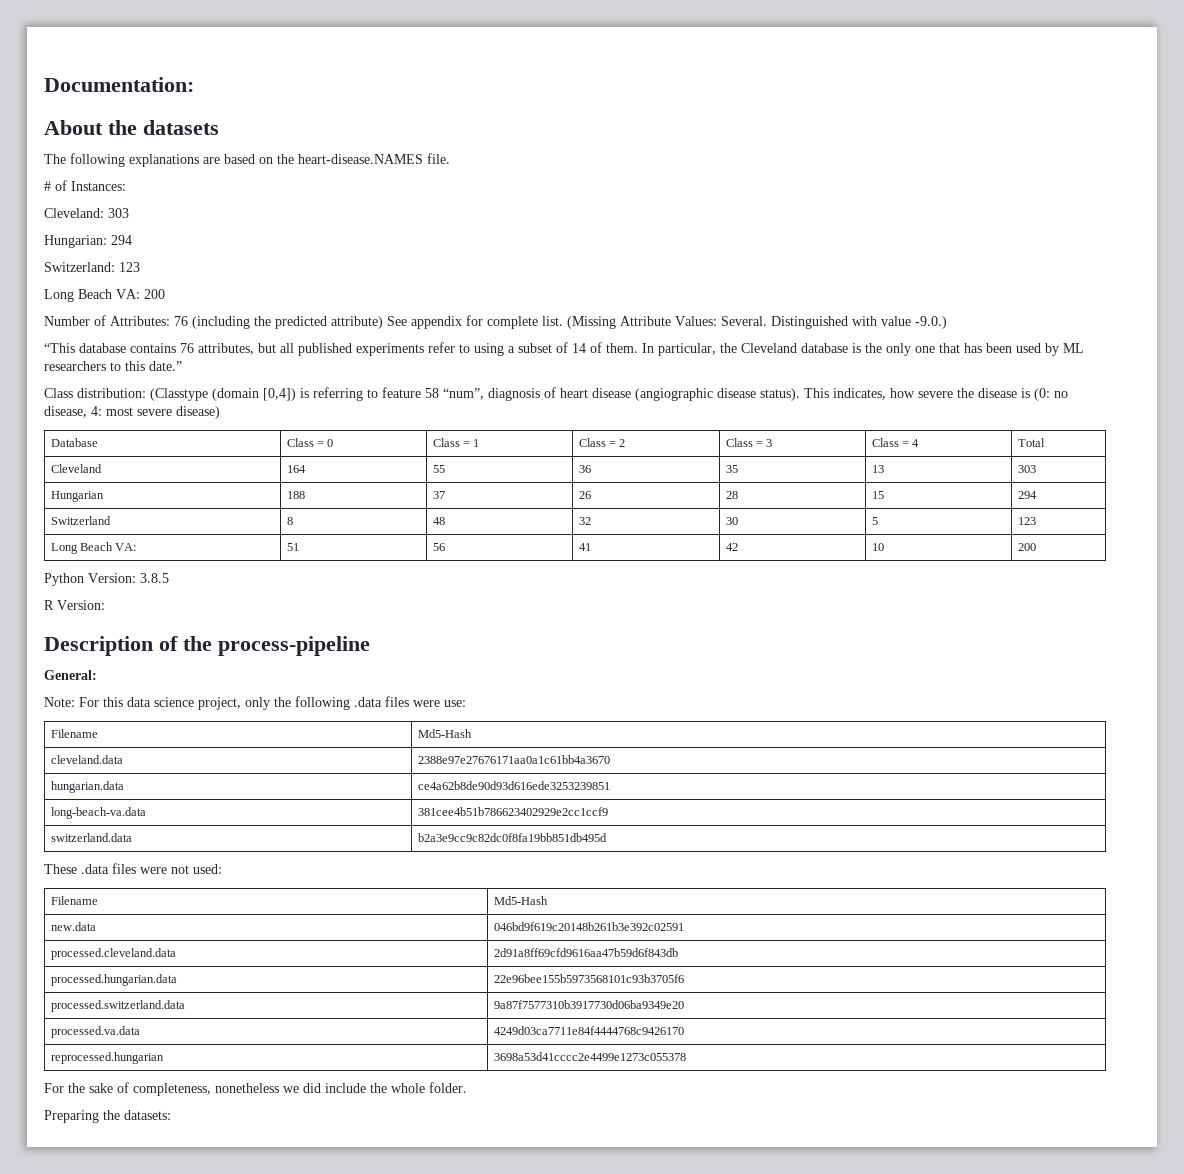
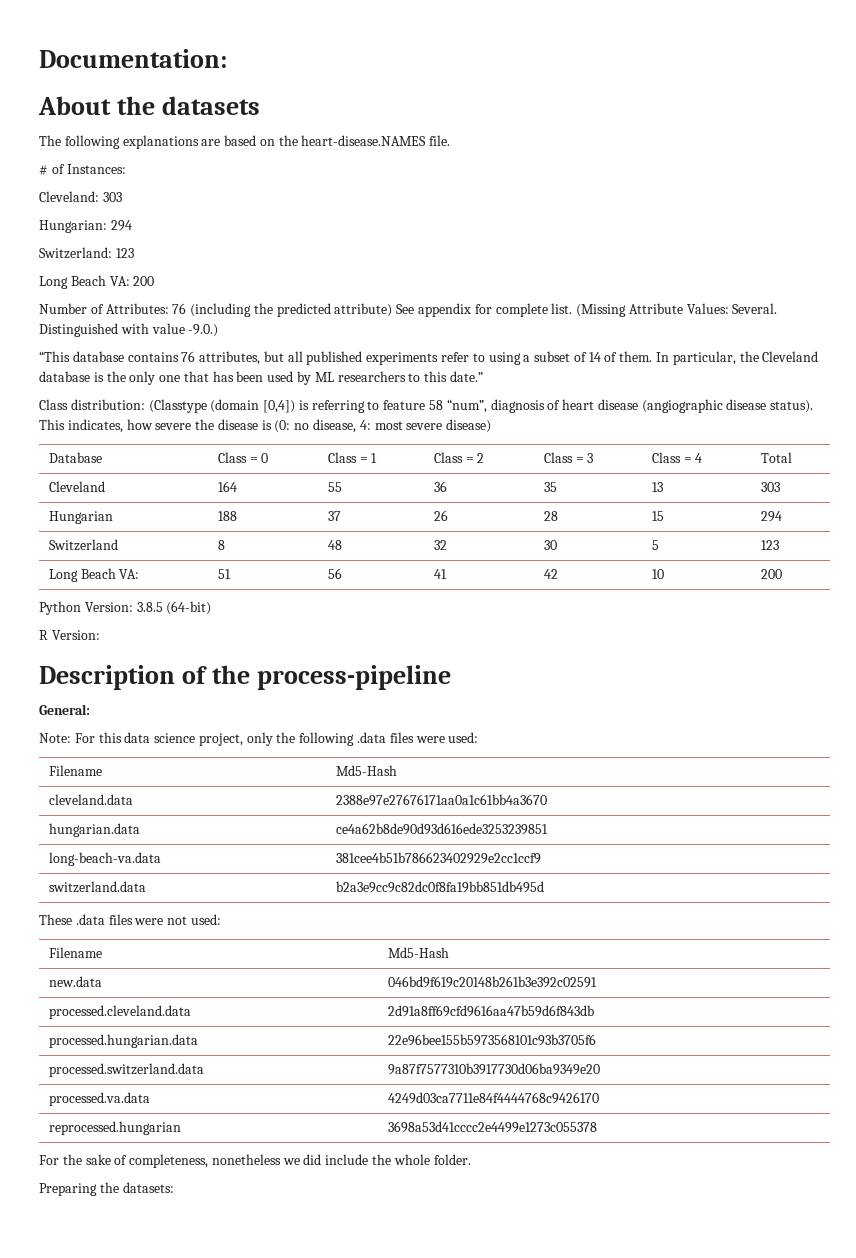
(169, 578) none -> [166,601,212,615] (64-bit)
[444,700,466,707] use: -> [448,732,479,743] used:

